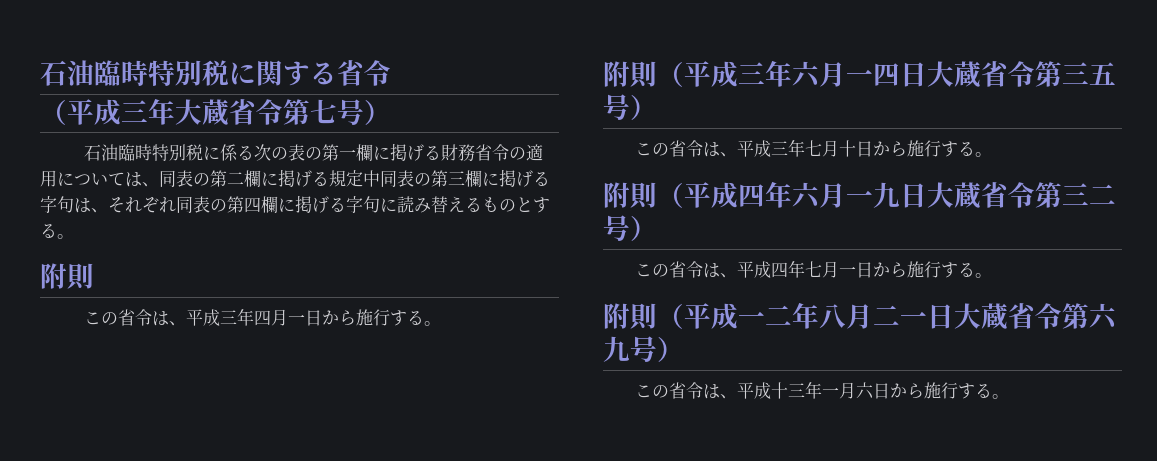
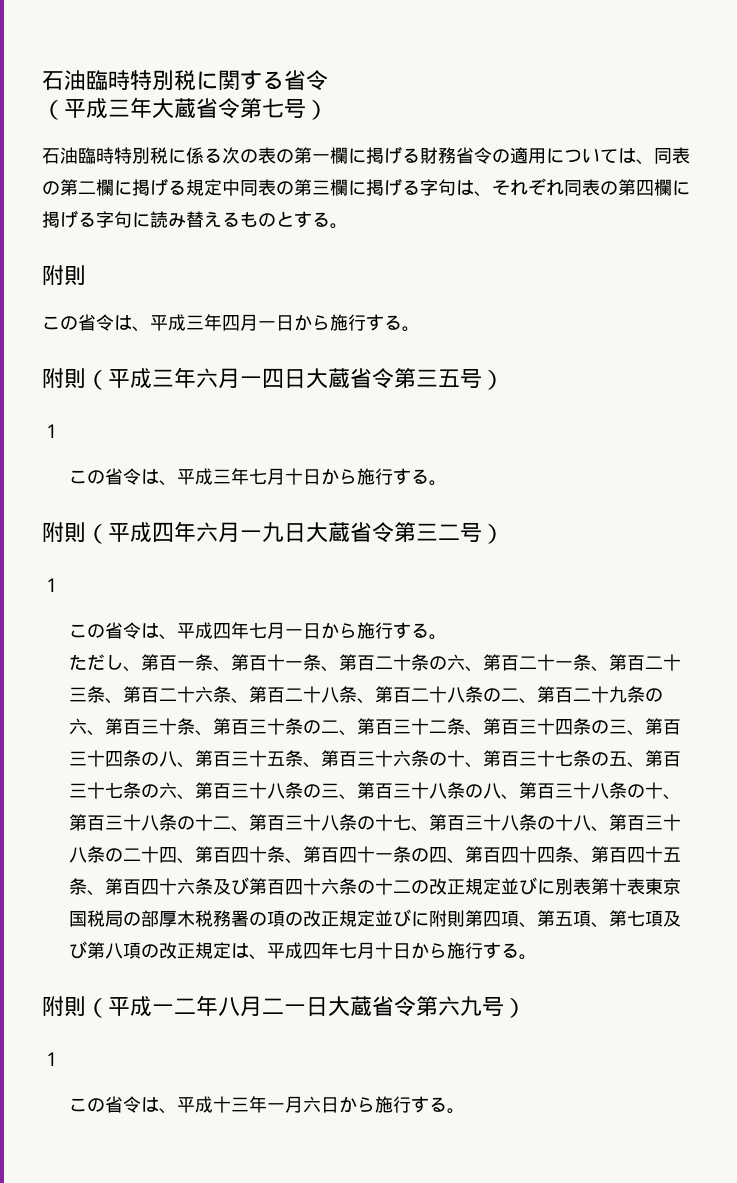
(657, 107) none -> [42,424,61,438] // １
(657, 228) none -> [42,578,61,592] // １
(993, 275) none -> [69,654,682,672] [69,686,664,704] [69,718,682,736] [69,750,682,768] [69,782,682,800] [69,814,682,832] [69,846,682,864] [69,877,682,896] [69,909,682,928] [69,941,538,960] // ただし、第百一条、第百十一条、第百二十条の六、第百二十一条、第百二十三条、第百二十六条、第百二十八条、第百二十八条の二、第百二十九条の六、第百三十条、第百三十条の二、第百三十二条、第百三十四条の三、第百三十四条の八、第百三十五条、第百三十六条の十、第百三十七条の五、第百三十七条の六、第百三十八条の三、第百三十八条の八、第百三十八条の十、第百三十八条の十二、第百三十八条の十七、第百三十八条の十八、第百三十八条の二十四、第百四十条、第百四十一条の四、第百四十四条、第百四十五条、第百四十六条及び第百四十六条の十二の改正規定並びに別表第十表東京国税局の部厚木税務署の項の改正規定並びに附則第四項、第五項、第七項及び第八項の改正規定は、平成四年七月十日から施行する。
(684, 349) none -> [42,1052,61,1066] // １

